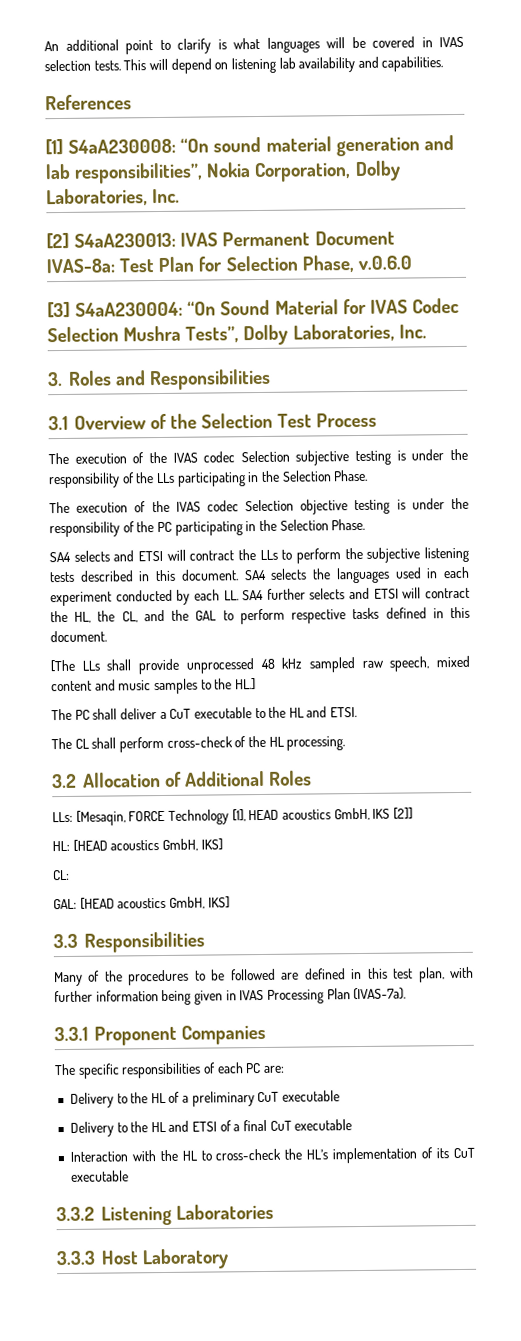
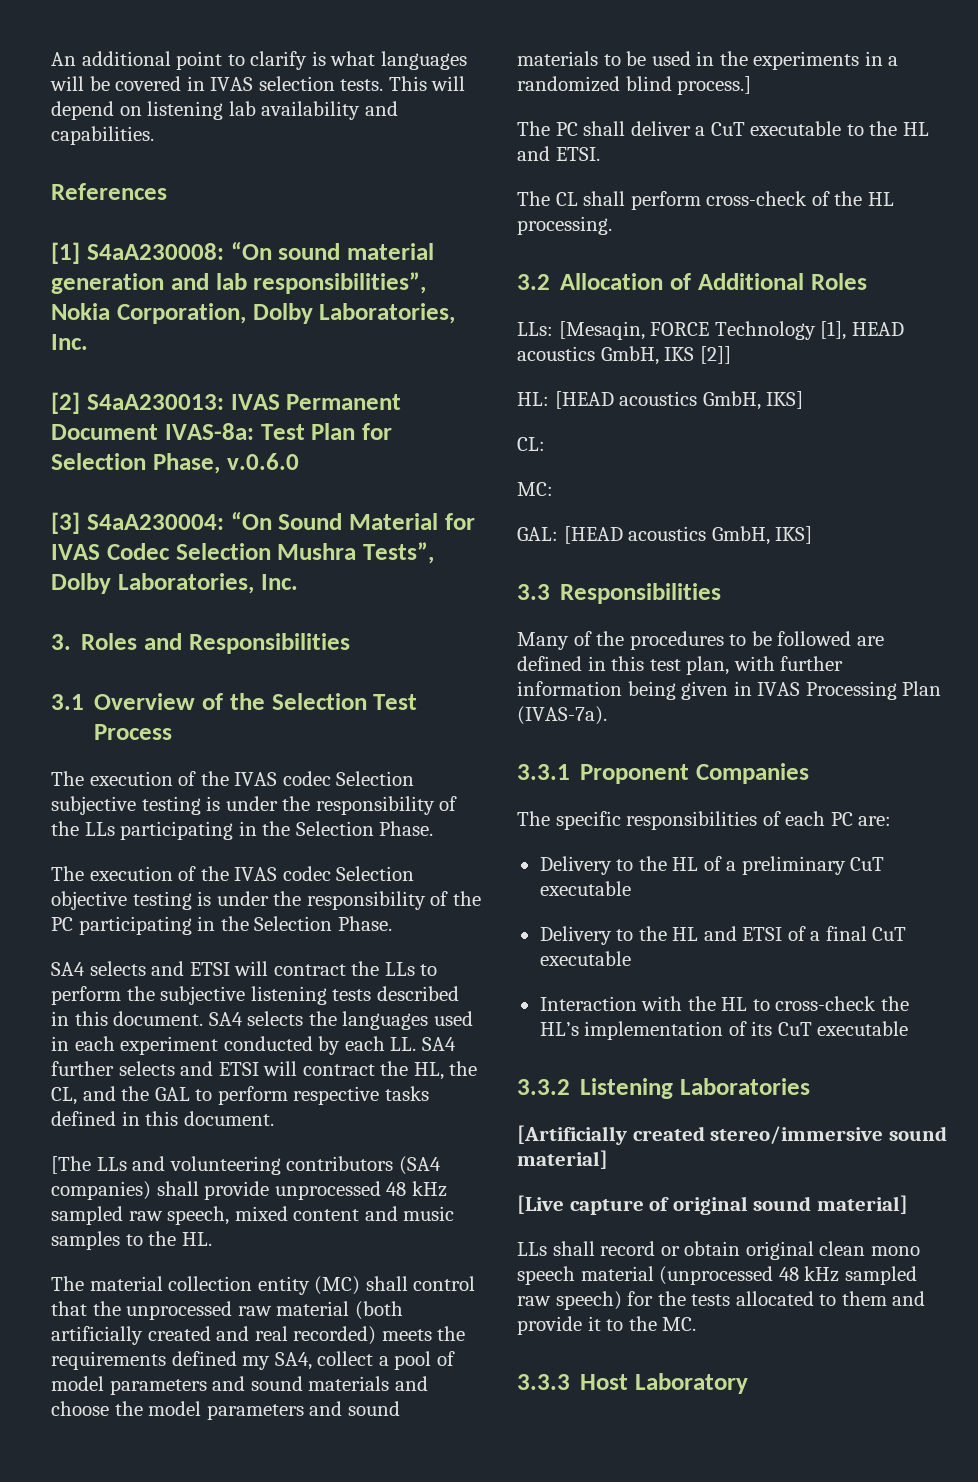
(100, 665) none -> [132,1156,441,1175] [51,1181,151,1200] and volunteering contributors (SA4 companies)
[234,678,256,691] HL.] -> [181,1232,212,1246] [51,1276,476,1295] [51,1301,403,1320] [51,1326,466,1345] [51,1351,455,1370] [51,1376,428,1395] [51,1401,400,1420] [517,51,899,70] [517,76,752,95] HL. // The material collection entity (MC) shall control that the unprocessed raw material (both artificially created and real recorded) meets the requirements defined my SA4, collect a pool of model parameters and sound materials and choose the model parameters and sound materials to be used in the experiments in a randomized blind process.]
(70, 875) none -> [517,482,553,496] // MC:
(274, 1211) none -> [517,1125,947,1145] [517,1150,608,1169] [517,1195,908,1215] [517,1241,920,1260] [517,1266,917,1285] [517,1291,926,1310] [517,1316,697,1335] // [Artificially created stereo/immersive sound material] // [Live capture of original sound material] // LLs shall record or obtain original clean mono speech material (unprocessed 48 kHz sampled raw speech) for the tests allocated to them and provide it to the MC.

